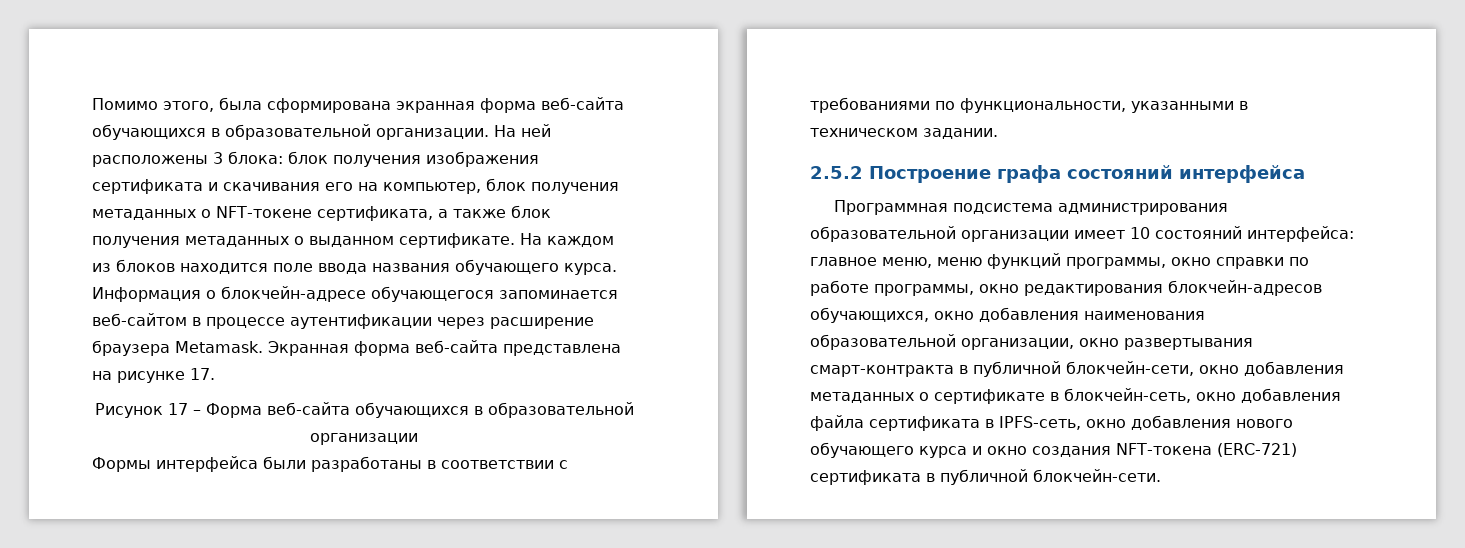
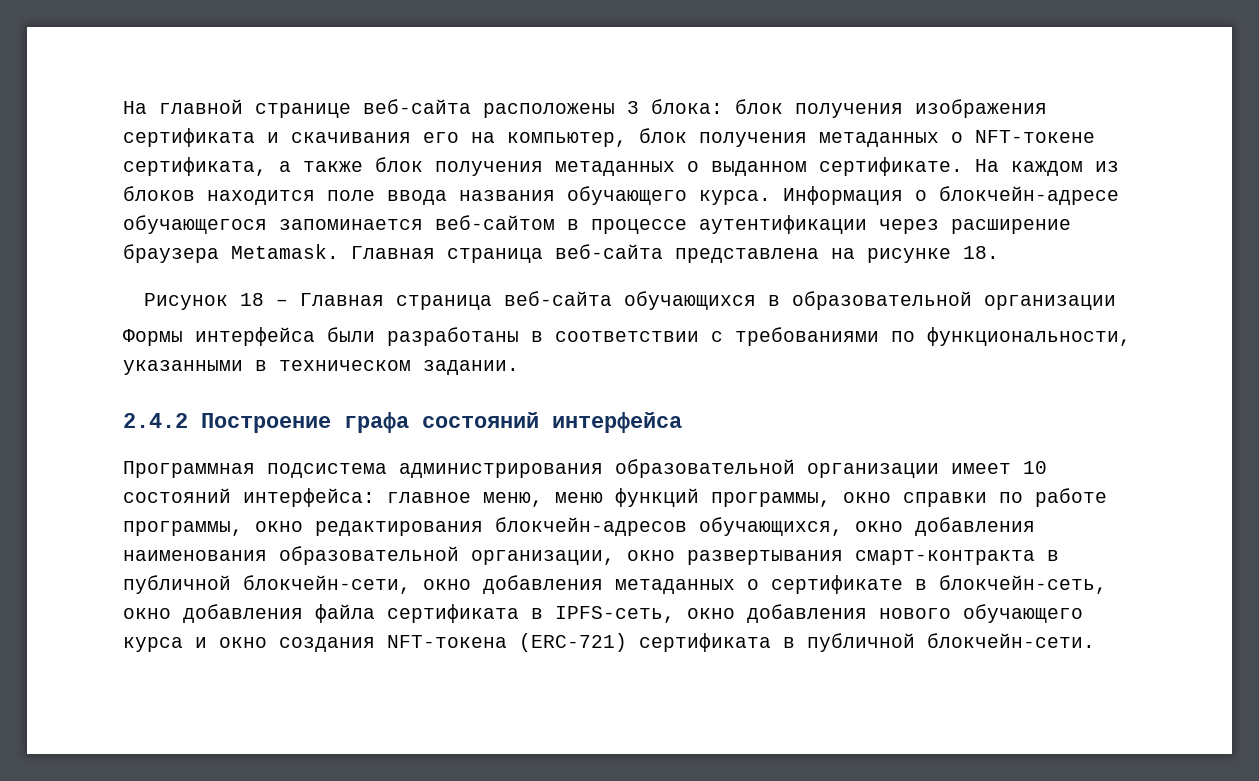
[92,97,624,113] [92,124,551,140] Помимо этого, была сформирована экранная форма веб-сайта обучающихся в образовательной организации. На ней -> [123,99,471,118] На главной странице веб-сайта
[268,341,410,356] Экранная форма -> [351,246,543,263] Главная страница
[190,368,215,380] 17. -> [963,246,999,259] 18.
[167,403,262,418] 17 – Форма -> [239,293,492,310] 18 – Главная страница
[810,166,863,179] 2.5.2 -> [123,413,188,428] 2.4.2

